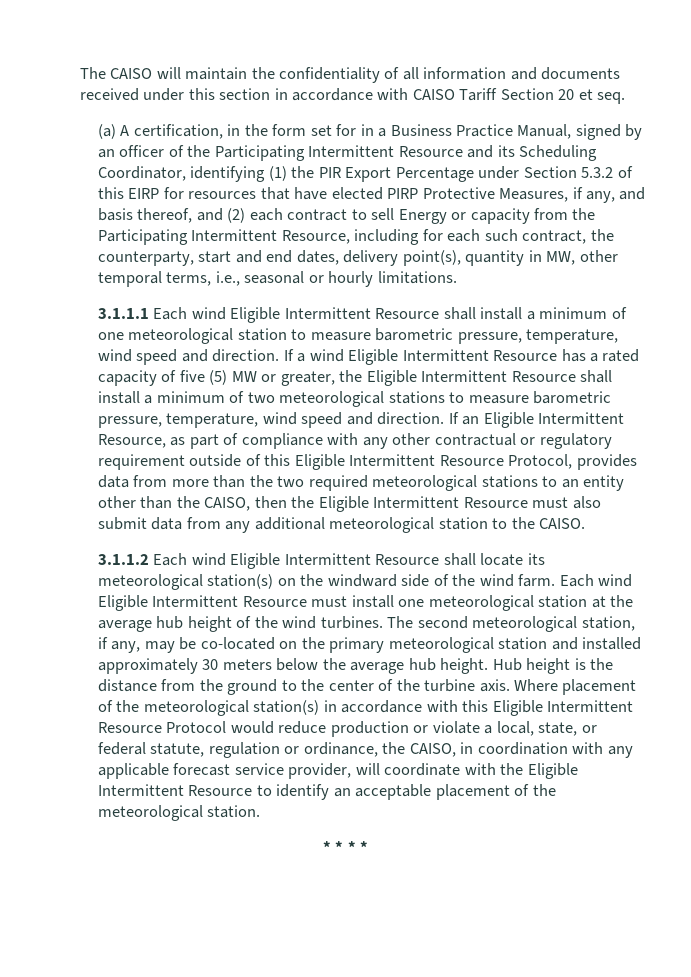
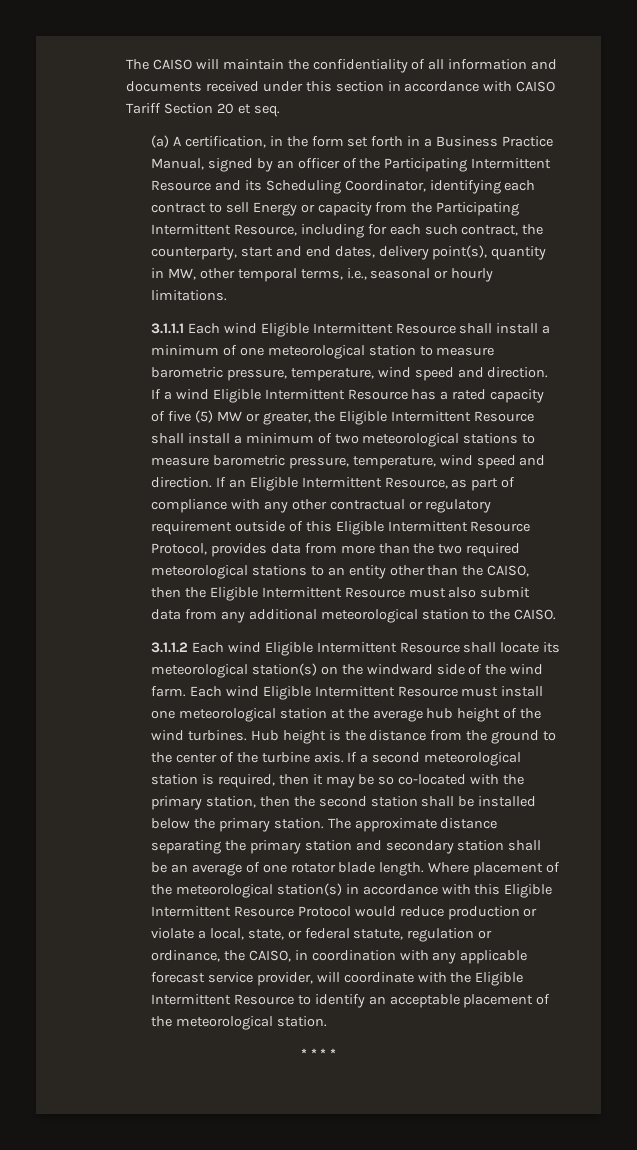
[336,124,357,136] for -> [371,136,404,147] forth
[268,166,633,182] [98,187,646,203] [98,208,246,223] (1) the PIR Export Percentage under Section 5.3.2 of this EIRP for resources that have elected PIRP Protective Measures, if any, and basis thereof, and (2) -> (501, 187) none
[387,616,635,632] [98,637,642,653] [98,658,489,674] The second meteorological station, if any, may be co-located on the primary meteorological station and installed approximately 30 meters below the average hub height. -> (247, 735) none
(510, 685) none -> [347,752,522,766] [150,774,525,788] [150,796,537,810] [150,818,498,832] [150,840,542,854] [150,862,425,876] If a second meteorological station is required, then it may be so co-located with the primary station, then the second station shall be installed below the primary station. The approximate distance separating the primary station and secondary station shall be an average of one rotator blade length.

